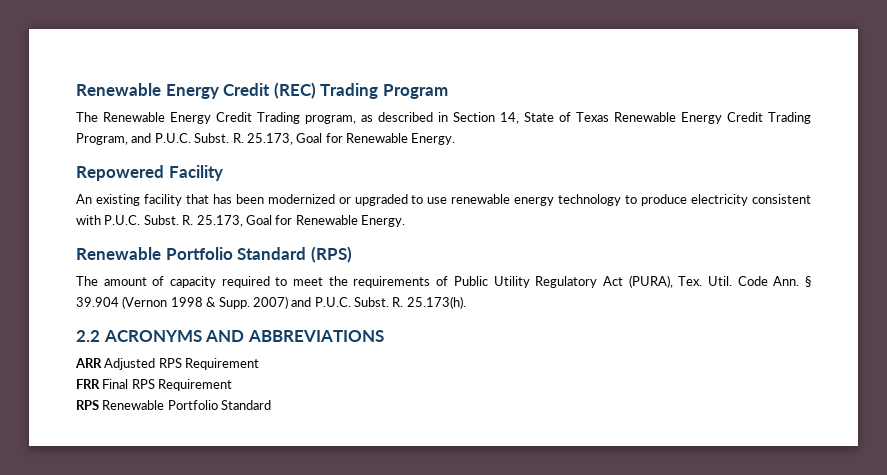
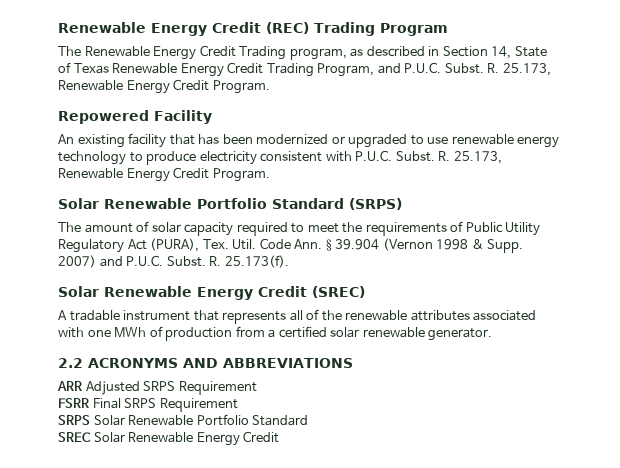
[296,133,456,145] Goal for Renewable Energy. -> [58,79,270,94] Renewable Energy Credit Program.
[245,215,405,227] [76,246,352,263] Goal for Renewable Energy. // Renewable Portfolio Standard (RPS) -> [58,167,270,182] [58,198,402,210] Renewable Energy Credit Program. // Solar Renewable Portfolio Standard (SRPS)
(165, 281) none -> [151,222,181,233] solar
[406,296,466,309] 25.173(h). -> [224,255,289,268] [58,286,365,300] [58,309,537,324] [58,326,493,341] 25.173(f). // Solar Renewable Energy Credit (SREC) // A tradable instrument that represents all of the renewable attributes associated with one MWh of production from a certified solar renewable generator.
[158,358,260,370] [76,379,233,391] [76,400,272,410] RPS Requirement // FRR Final RPS Requirement // RPS Renewable Portfolio Standard -> [143,381,257,395] [58,398,238,412] [58,414,309,426] [58,431,280,446] SRPS Requirement // FSRR Final SRPS Requirement // SRPS Solar Renewable Portfolio Standard // SREC Solar Renewable Energy Credit

